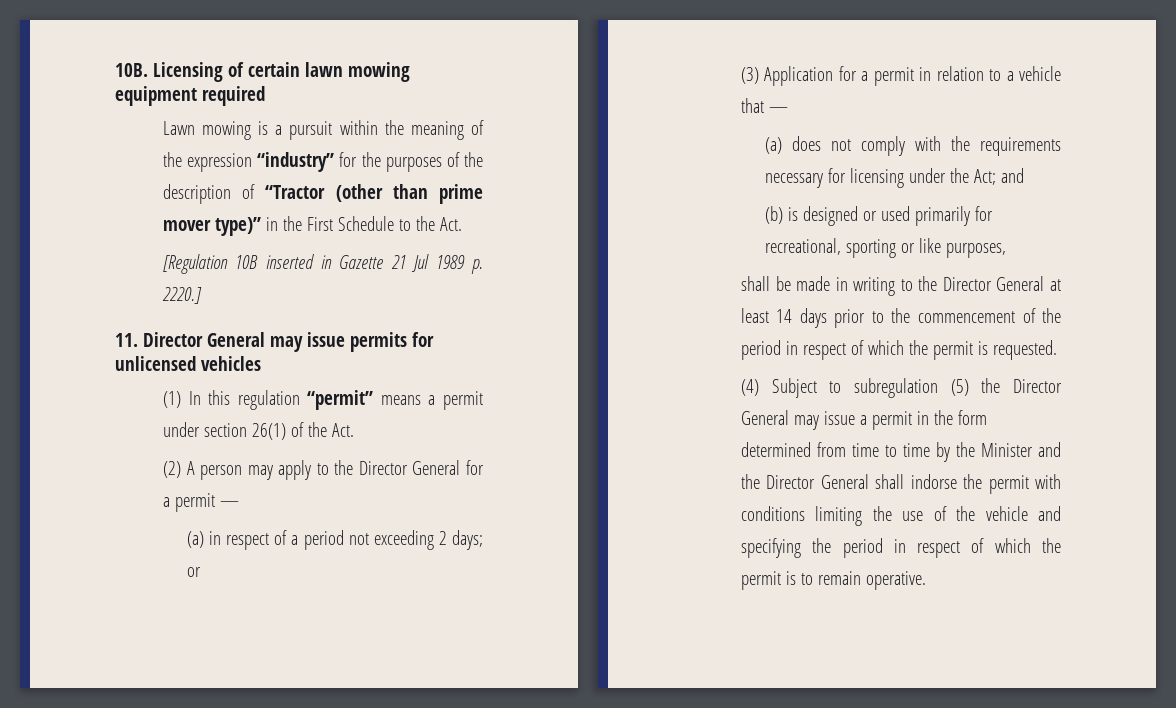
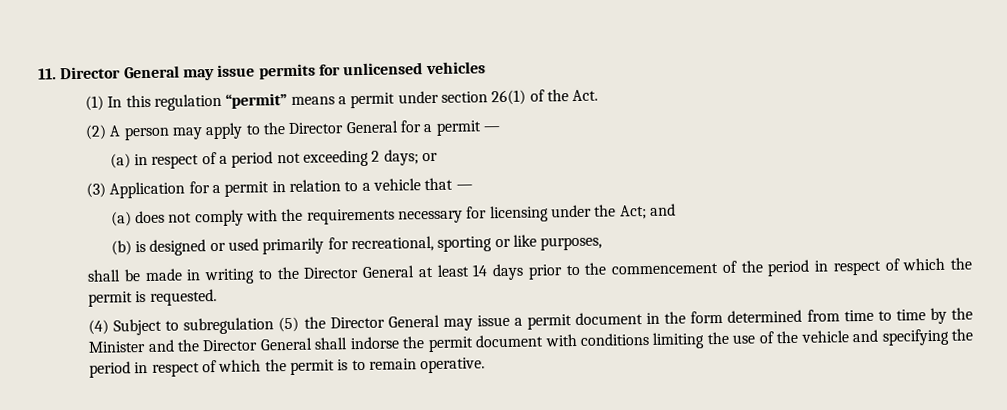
[115,62,410,82] [115,86,265,106] [162,120,484,140] [162,152,483,172] [162,184,483,204] [162,216,462,236] [162,254,483,274] [161,287,202,304] 10B. Licensing of certain lawn mowing equipment required // Lawn mowing is a pursuit within the meaning of the expression “industry” for the purposes of the description of “Tractor (other than prime mover type)” in the First Schedule to the Act. // [Regulation 10B inserted in Gazette 21 Jul 1989 p. 2220.] // -> (38, 74) none
(912, 420) none -> [575,312,644,326] document
(1029, 484) none -> [475,334,544,348] document

